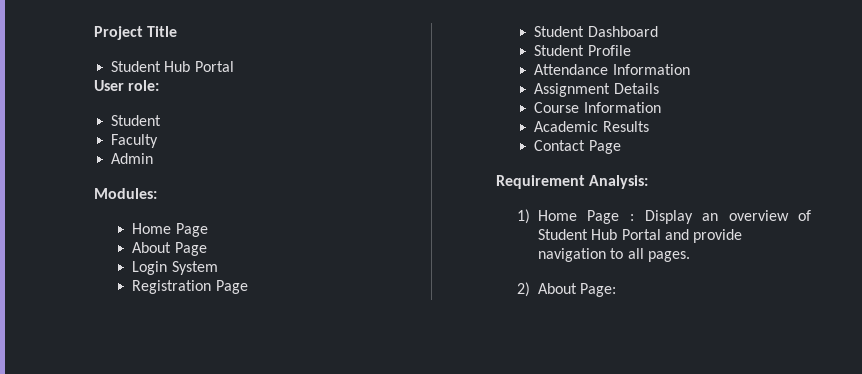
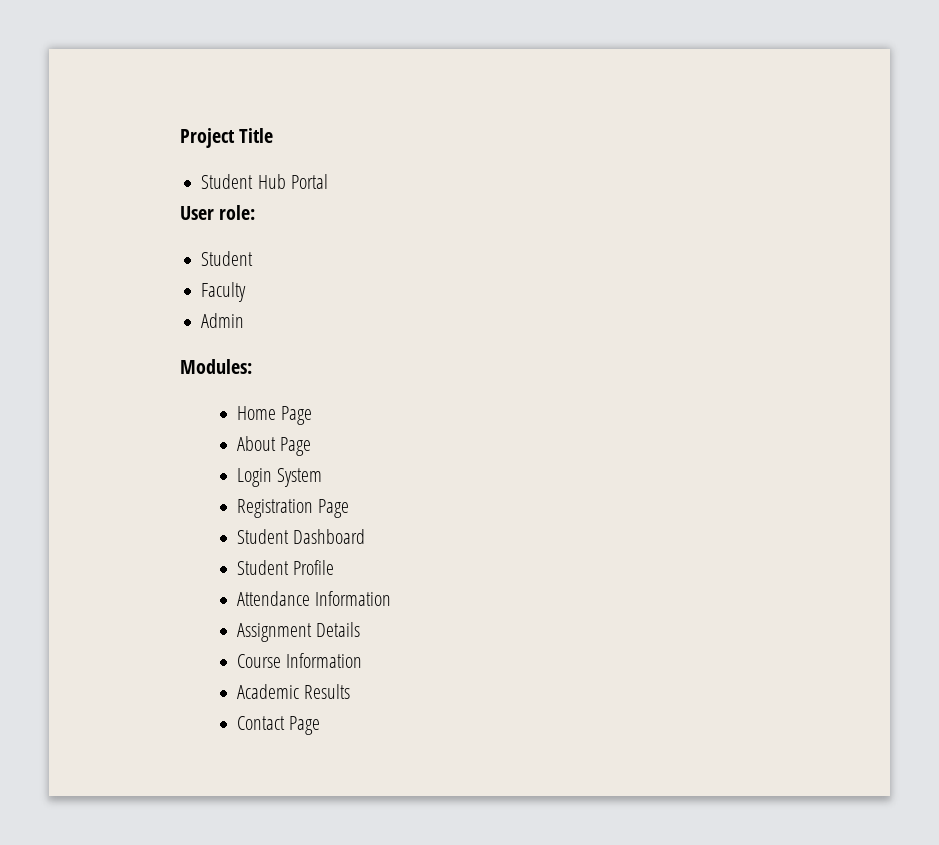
[495,175,648,189] [516,209,811,224] [537,229,743,243] [537,248,690,262] [516,282,617,297] // Requirement Analysis: // 1) Home Page : Display an overview of Student Hub Portal and provide navigation to all pages. // 2) About Page: -> (321, 725) none

